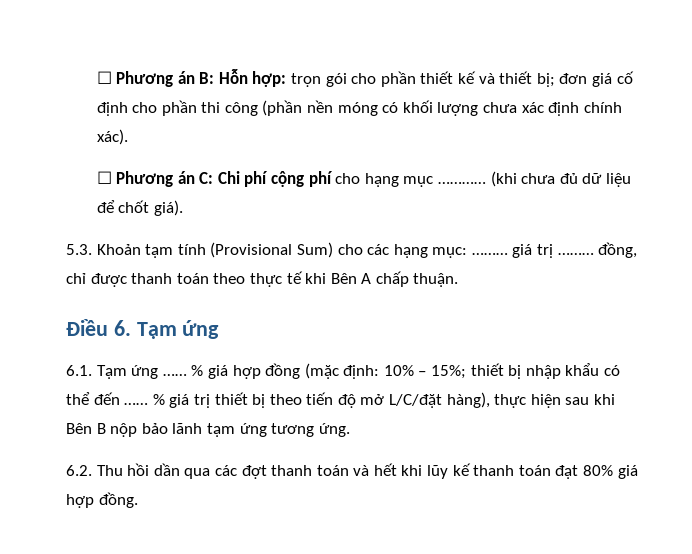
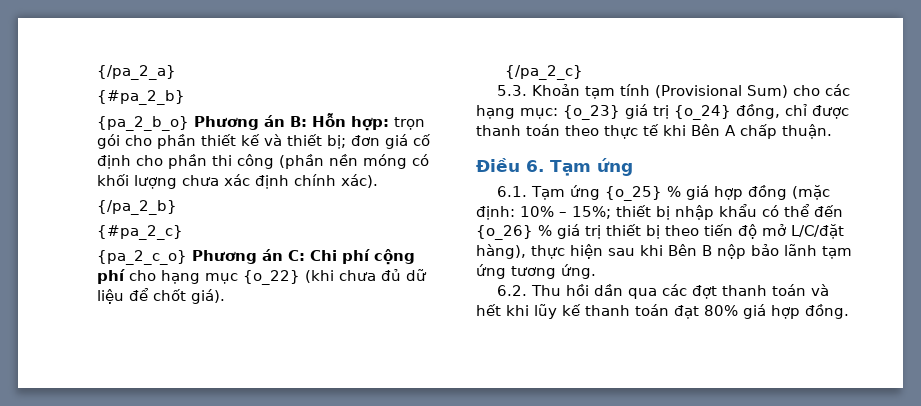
[96,71,112,84] ☐ -> [97,65,177,80] [97,90,186,105] [97,116,190,131] {/pa_2_a} // {#pa_2_b} // {pa_2_b_o}
[96,171,112,184] ☐ -> [97,200,178,215] [97,225,184,240] [97,250,188,265] {/pa_2_b} // {#pa_2_c} // {pa_2_c_o}
[438,182,487,184] ………… -> [243,270,301,285] {o_22}
(183, 208) none -> [505,65,584,80] // {/pa_2_c}
[471,244,594,258] ……… giá trị ……… -> [563,104,731,120] {o_23} giá trị {o_24}
[162,374,187,376] …… -> [604,186,662,201] {o_25}
[124,403,149,405] …… -> [476,225,533,240] {o_26}

